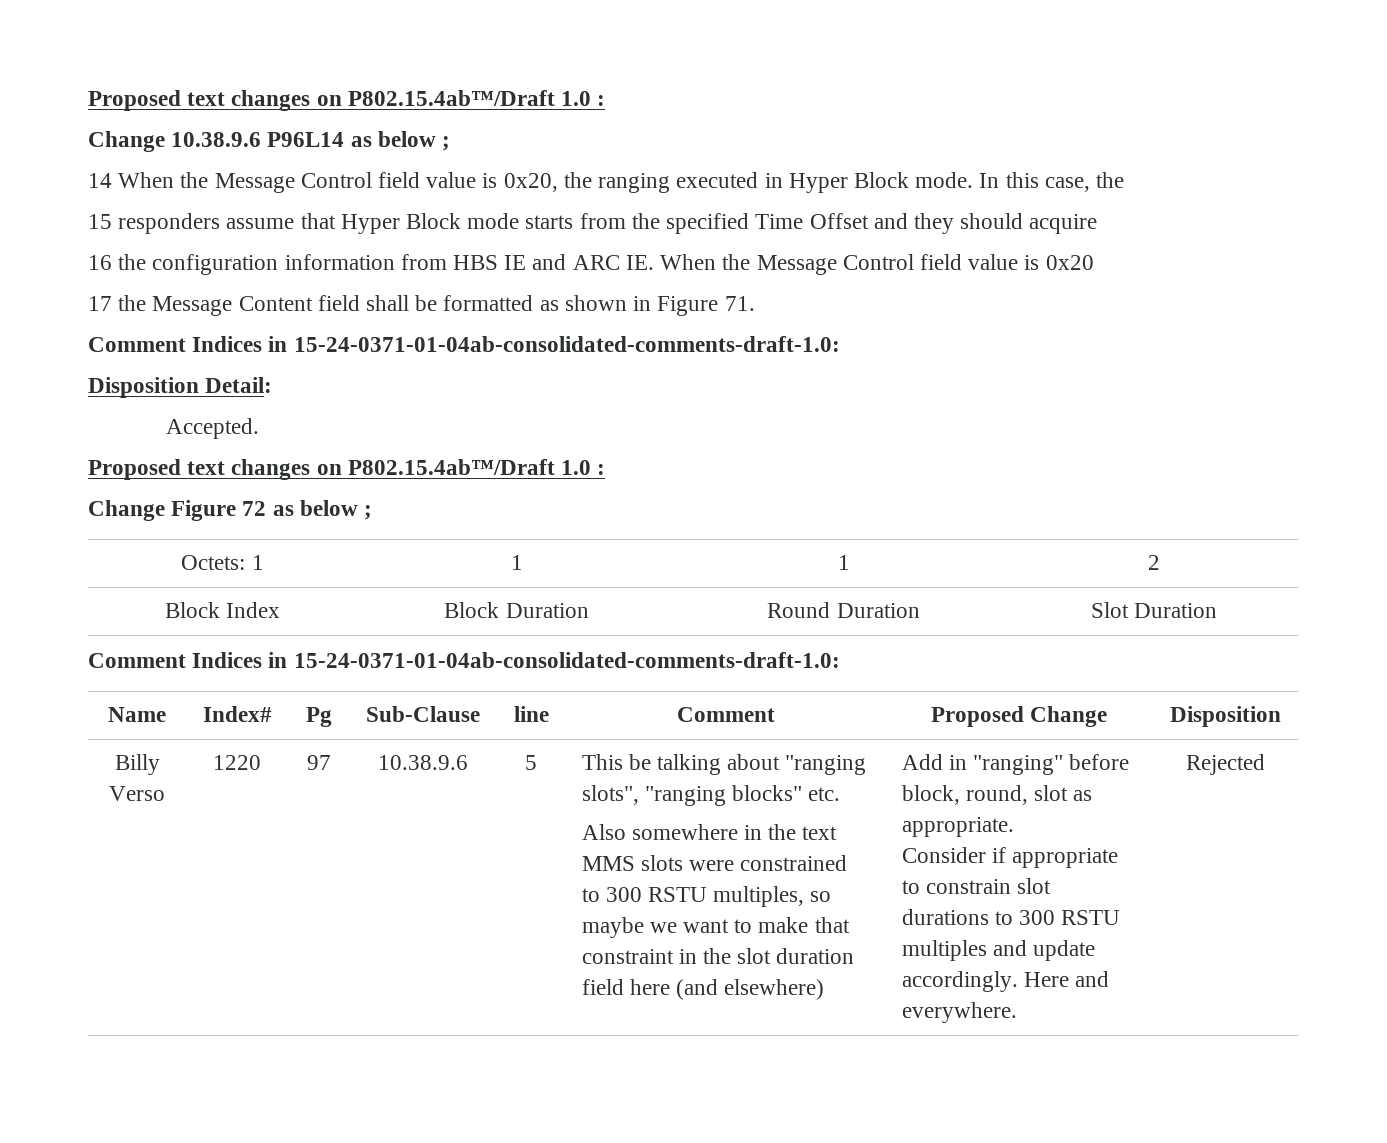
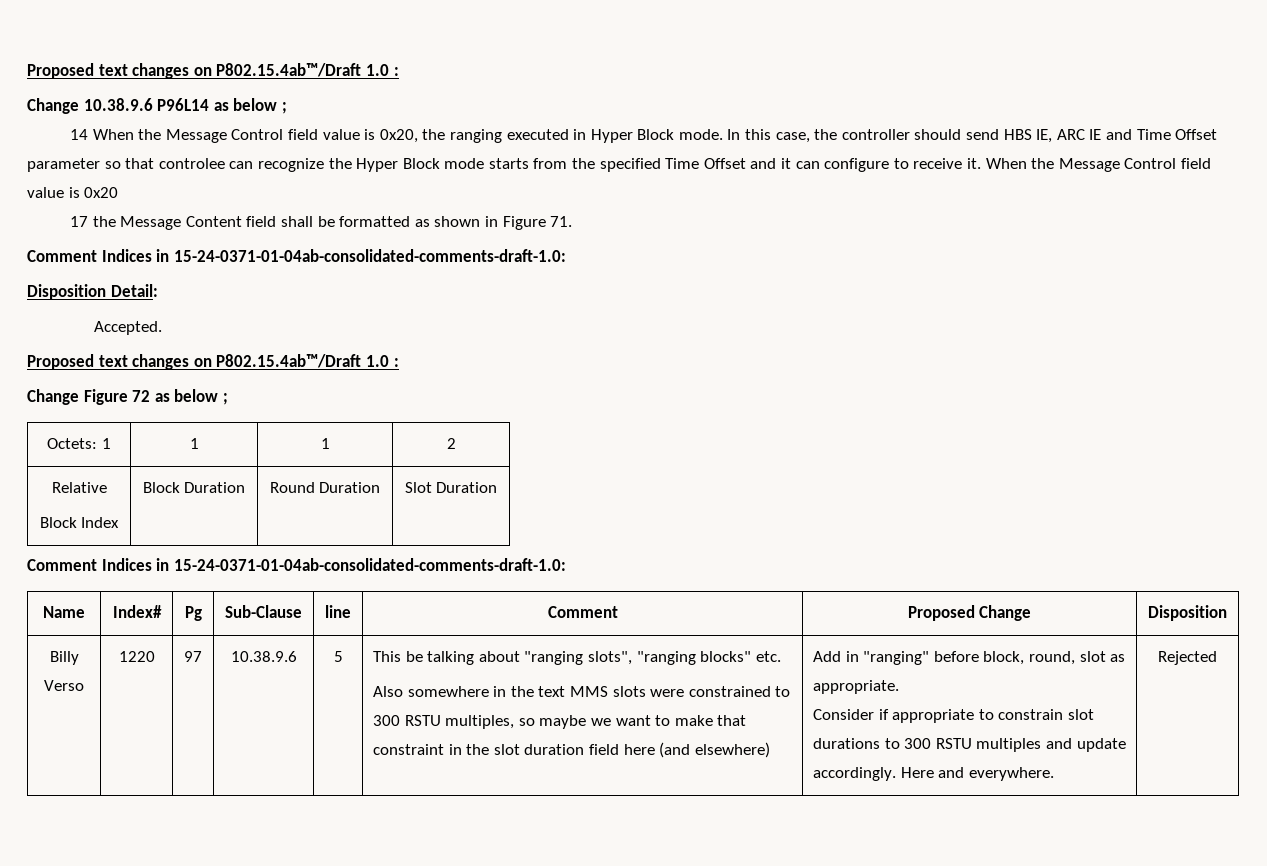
[88,213,336,234] // 15 responders assume that -> [841,129,1218,143] [27,158,352,172] controller should send HBS IE, ARC IE and Time Offset parameter so that controlee can recognize the
[913,213,1098,234] [88,254,654,275] they should acquire // 16 the configuration information from HBS IE and ARC IE. -> [781,158,981,172] it can configure to receive it.
(1160, 562) none -> [51,482,107,493] Relative //

